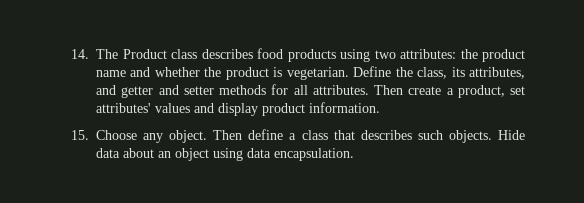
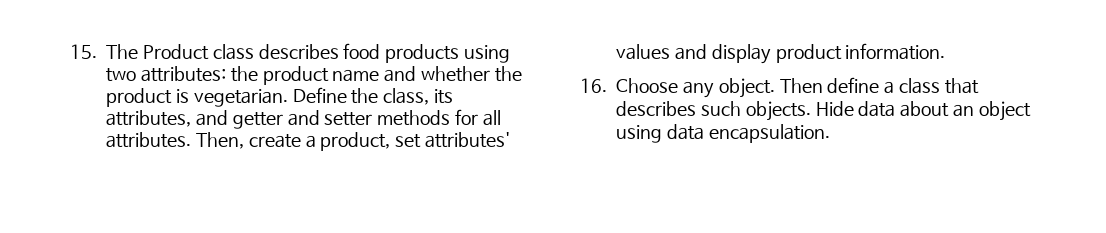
[71,49,89,59] 14. -> [70,44,97,59] 15.
[374,85,403,95] Then -> [195,132,244,149] Then,
[71,130,89,140] 15. -> [580,78,607,93] 16.

